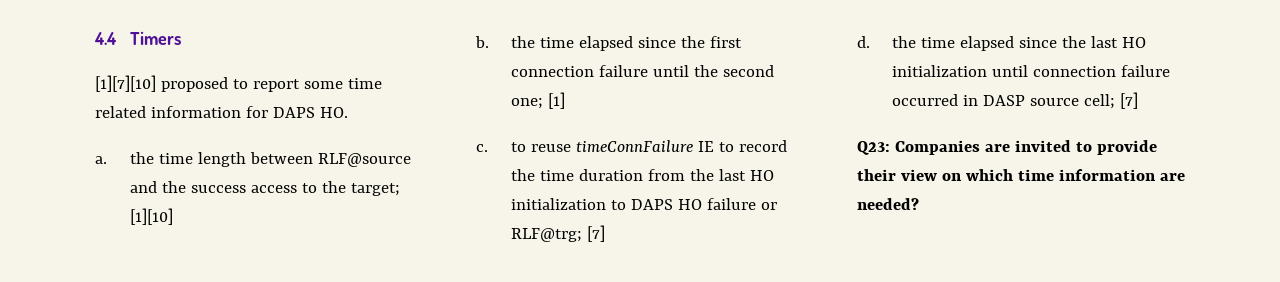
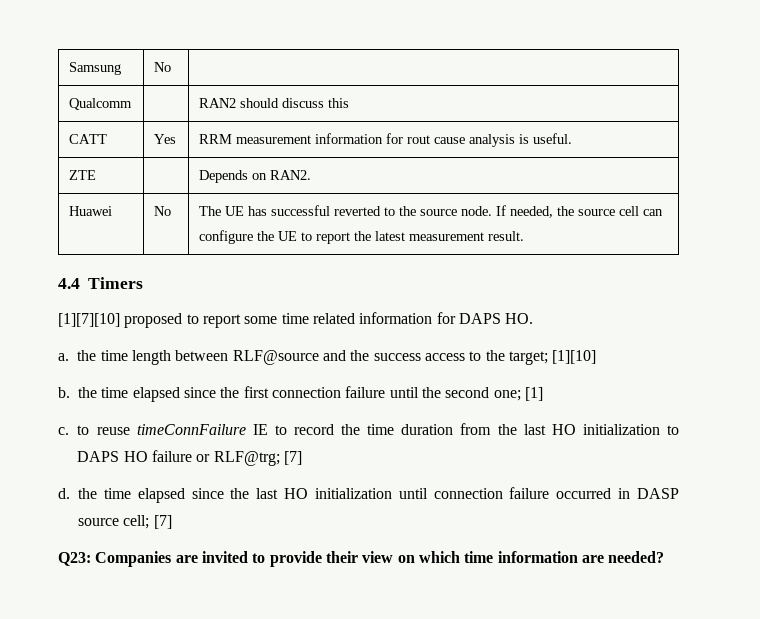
(94, 38) none -> [69,62,122,75] [154,62,172,72] [69,98,133,110] [199,98,350,108] [69,134,108,144] [154,134,177,144] [199,133,573,147] [69,170,97,180] [199,170,312,183] [69,206,113,216] [154,206,172,216] [199,205,664,218] [199,230,525,244] Samsung | No | // Qualcomm | | RAN2 should discuss this // CATT | Yes | RRM measurement information for rout cause analysis is useful. // ZTE | | Depends on RAN2. // Huawei | No | The UE has successful reverted to the source node. If needed, the source cell can configure the UE to report the latest measurement result. //

